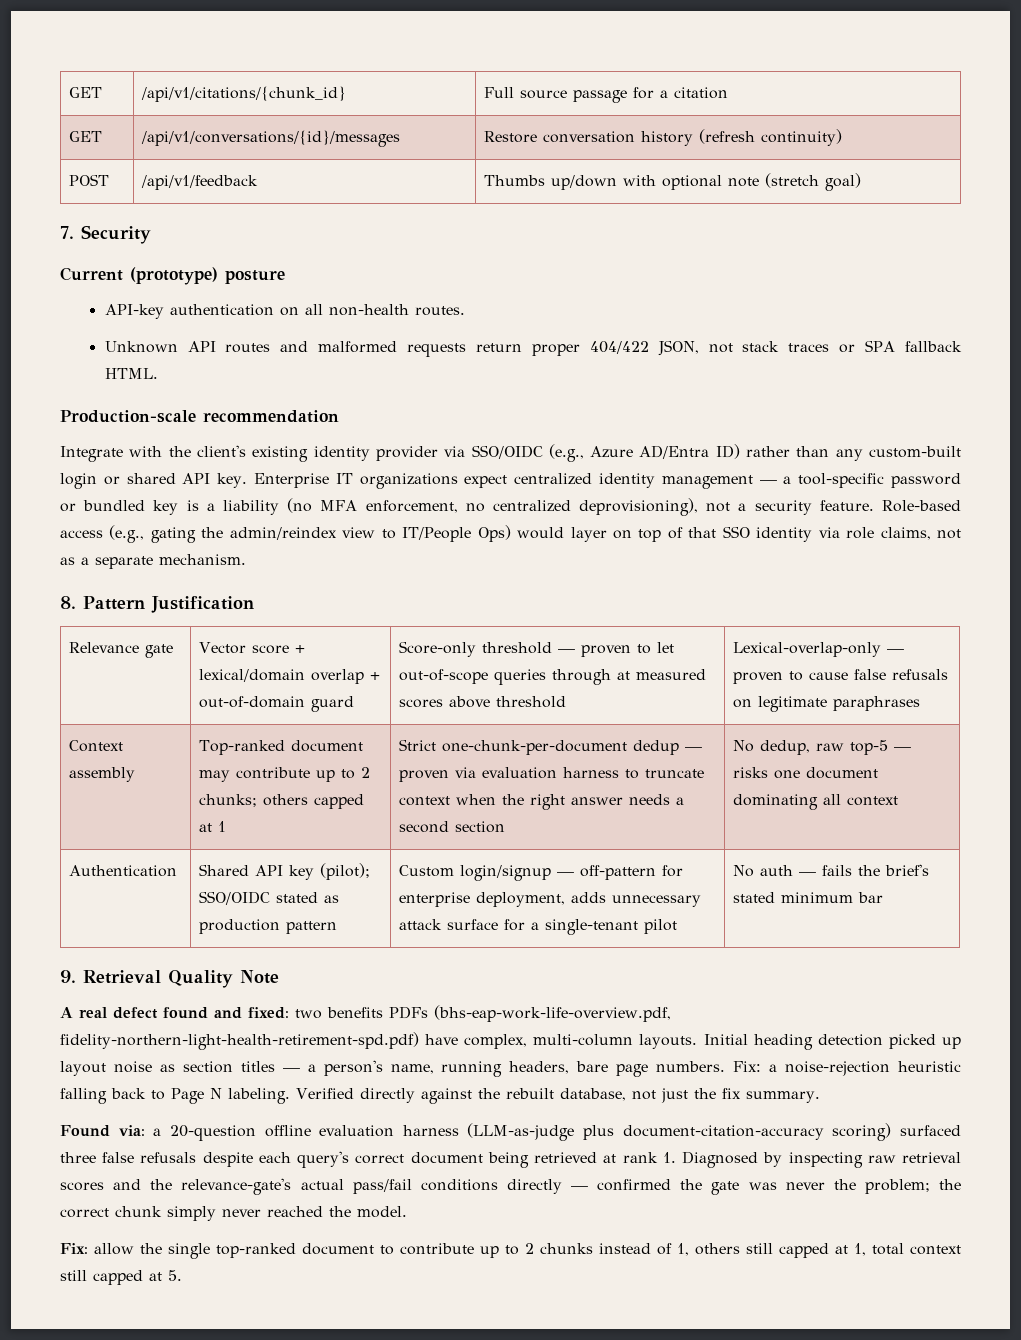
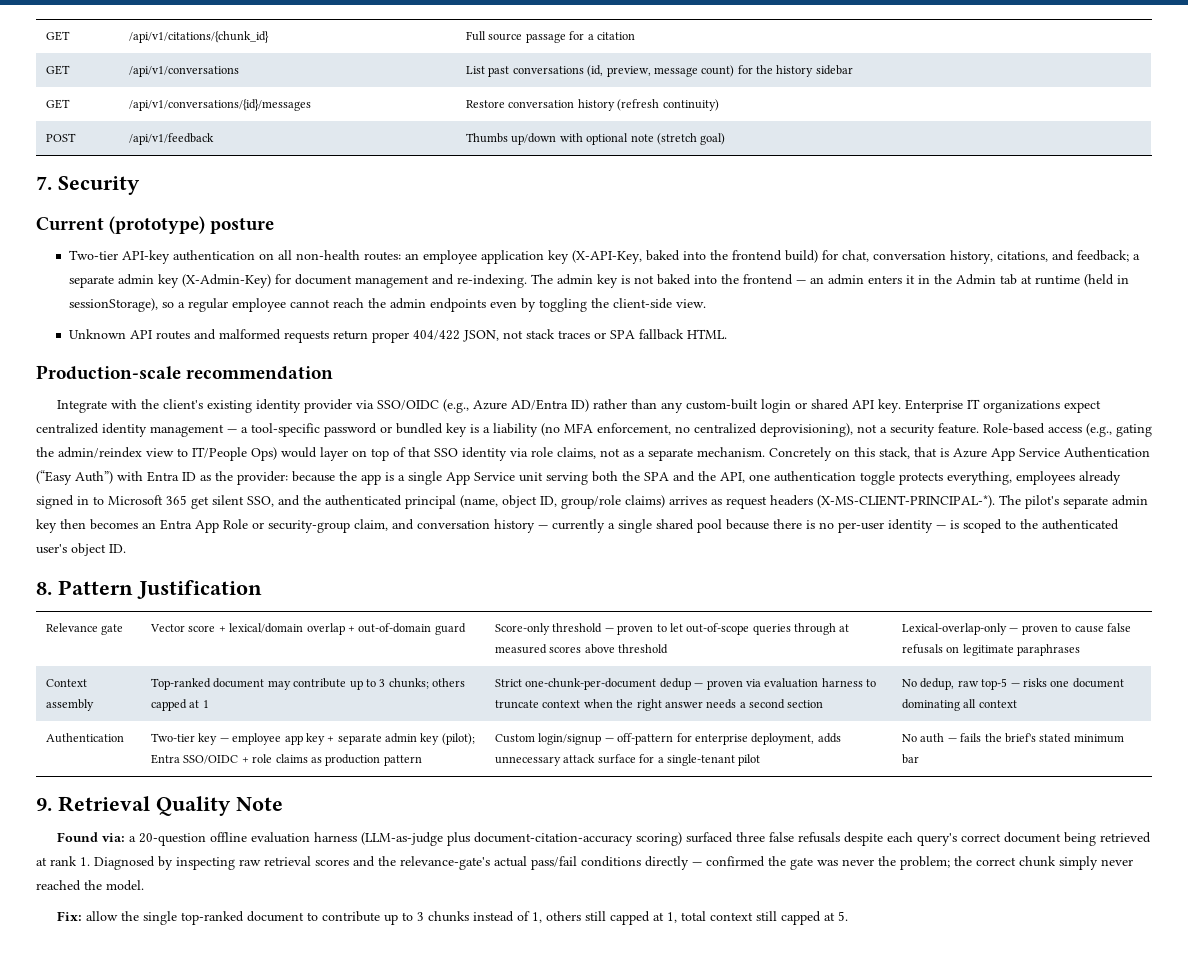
(729, 93) none -> [46,65,71,75] [129,66,240,77] [466,65,853,77] // GET | /api/v1/conversations | List past conversations (id, preview, message count) for the history sidebar
(285, 277) none -> [68,250,118,260] Two-tier
[414,306,465,316] routes. -> [363,250,1140,264] [68,274,1129,288] [68,298,706,312] routes: an employee application key (X-API-Key, baked into the frontend build) for chat, conversation history, citations, and feedback; a separate admin key (X-Admin-Key) for document management and re-indexing. The admin key is not baked into the frontend — an admin enters it in the Admin tab at runtime (held in sessionStorage), so a regular employee cannot reach the admin endpoints even by toggling the client-side view.
(246, 559) none -> [769,447,1150,461] [36,470,1121,485] [36,495,1148,509] [36,519,1119,533] [36,543,126,556] Concretely on this stack, that is Azure App Service Authentication (“Easy Auth”) with Entra ID as the provider: because the app is a single App Service unit serving both the SPA and the API, one authentication toggle protects everything, employees already signed in to Microsoft 365 get silent SSO, and the authenticated principal (name, object ID, group/role claims) arrives as request headers (X-MS-CLIENT-PRINCIPAL-*). The pilot's separate admin key then becomes an Entra App Role or security-group claim, and conversation history — currently a single shared pool because there is no per-user identity — is scoped to the authenticated user's object ID.
[361,767,371,778] 2 -> [379,679,386,687] 3
[199,863,371,880] [199,891,319,905] Shared API key (pilot); SSO/OIDC stated -> [151,733,475,745] [151,754,308,764] Two-tier key — employee app key + separate admin key (pilot); Entra SSO/OIDC + role claims
[60,1005,671,1022] [60,1032,961,1050] [60,1060,962,1077] [60,1088,820,1104] // A real defect found and fixed: two benefits PDFs (bhs-eap-work-life-overview.pdf, fidelity-northern-light-health-retirement-spd.pdf) have complex, multi-column layouts. Initial heading detection picked up layout noise as section titles — a person's name, running headers, bare page numbers. Fix: a noise-rejection heuristic falling back to Page N labeling. Verified directly against the rebuilt database, not just the fix summary. -> (283, 804) none
[525,1243,534,1254] 2 -> [417,912,425,921] 3

